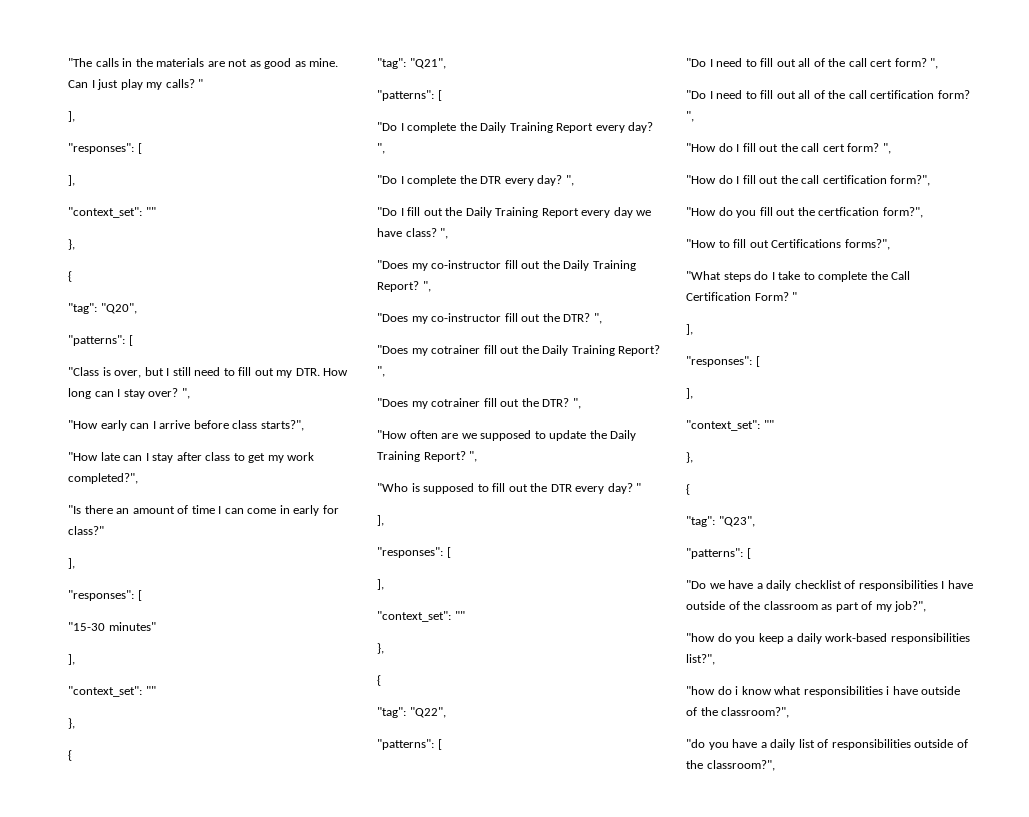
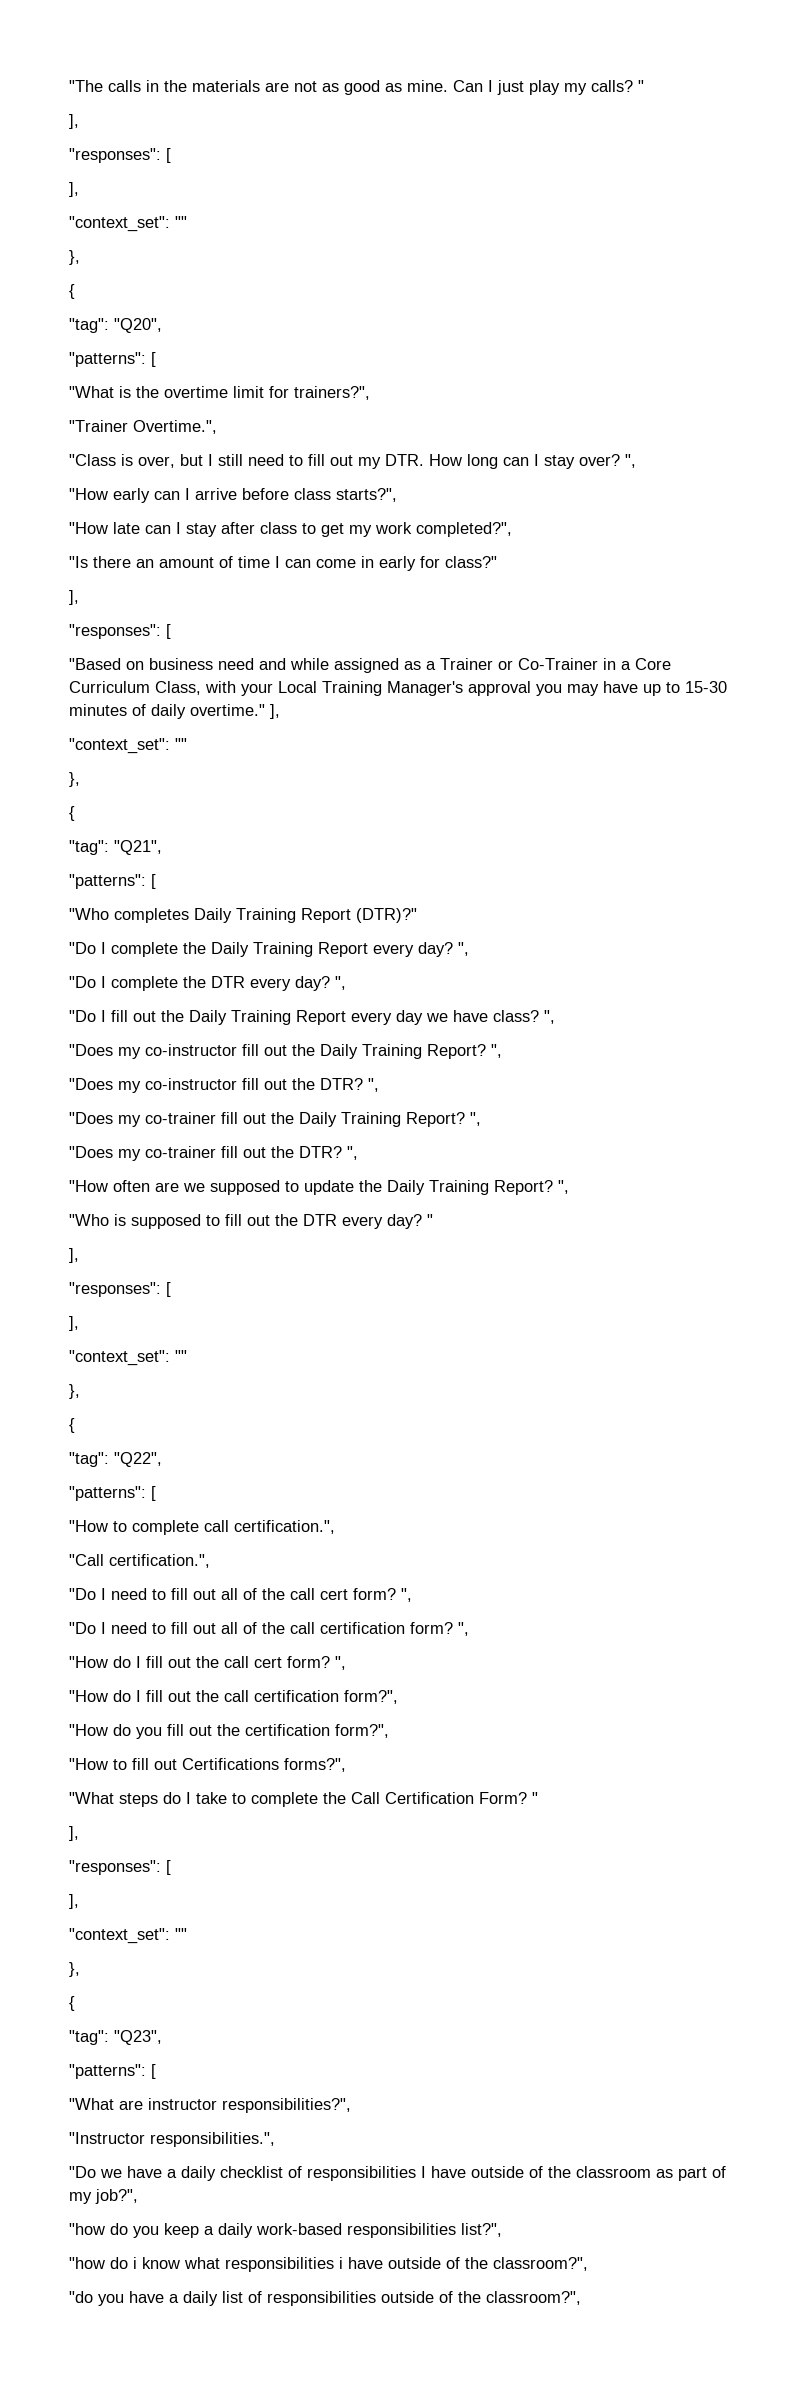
(133, 340) none -> [69,386,370,400] [69,420,217,434] // "What is the overtime limit for trainers?", // "Trainer Overtime.",
[68,622,156,631] "15-30 minutes" // -> [69,658,671,673] [69,681,727,696] [69,704,265,719] "Based on business need and while assigned as a Trainer or Co-Trainer in a Core Curriculum Class, with your Local Training Manager's approval you may have up to 15-30 minutes of daily overtime."
(442, 95) none -> [69,908,417,923] // "Who completes Daily Training Report (DTR)?"
[431,345,661,356] [377,366,385,377] [377,398,481,409] cotrainer fill out the Daily Training Report? ", // "Does my cotrainer -> [145,1112,481,1127] [69,1146,216,1161] co-trainer fill out the Daily Training Report? ", // "Does my co-trainer
(442, 744) none -> [69,1520,335,1535] [69,1554,210,1568] // "How to complete call certification.", // "Call certification.",
[818,207,880,216] certfication -> [245,1724,330,1736] certification
(751, 553) none -> [69,2098,351,2113] [69,2132,275,2147] // "What are instructor responsibilities?", // "Instructor responsibilities.",

